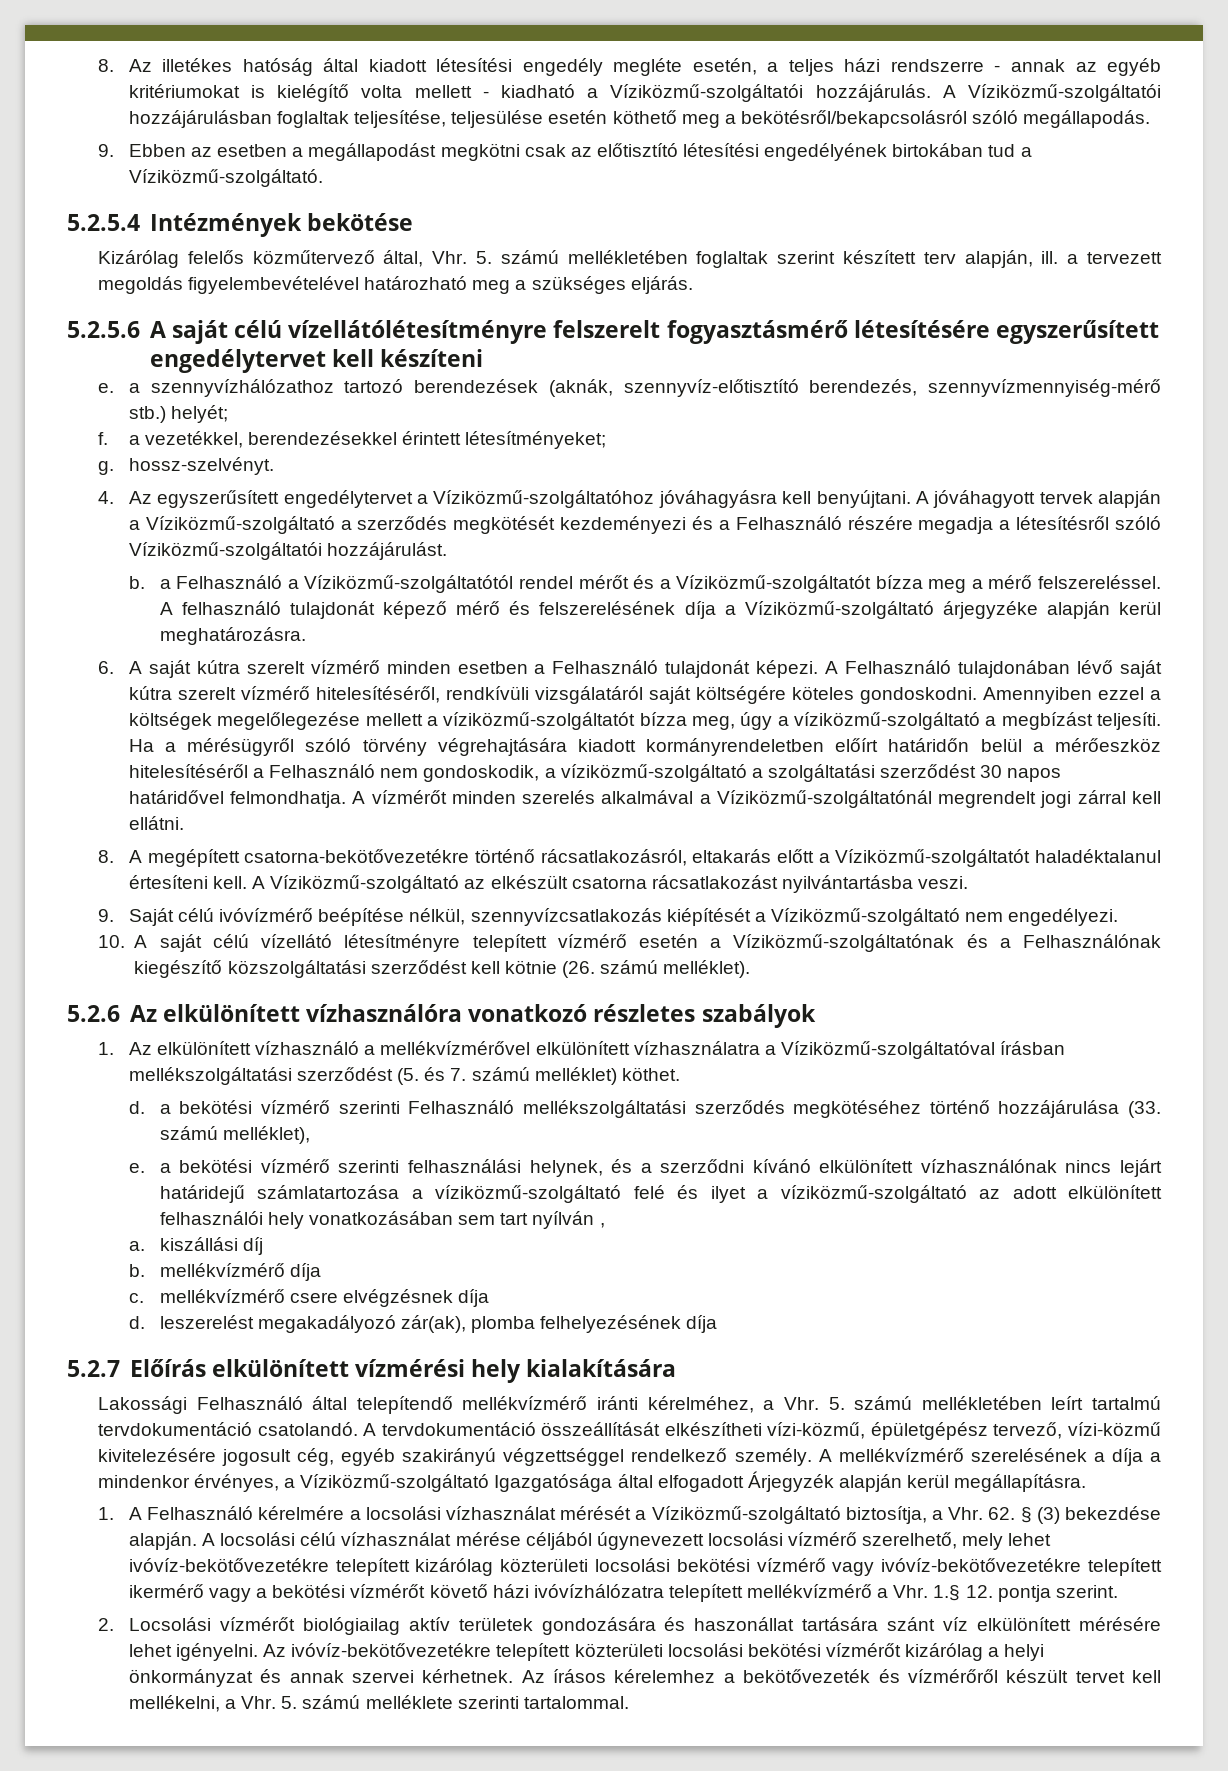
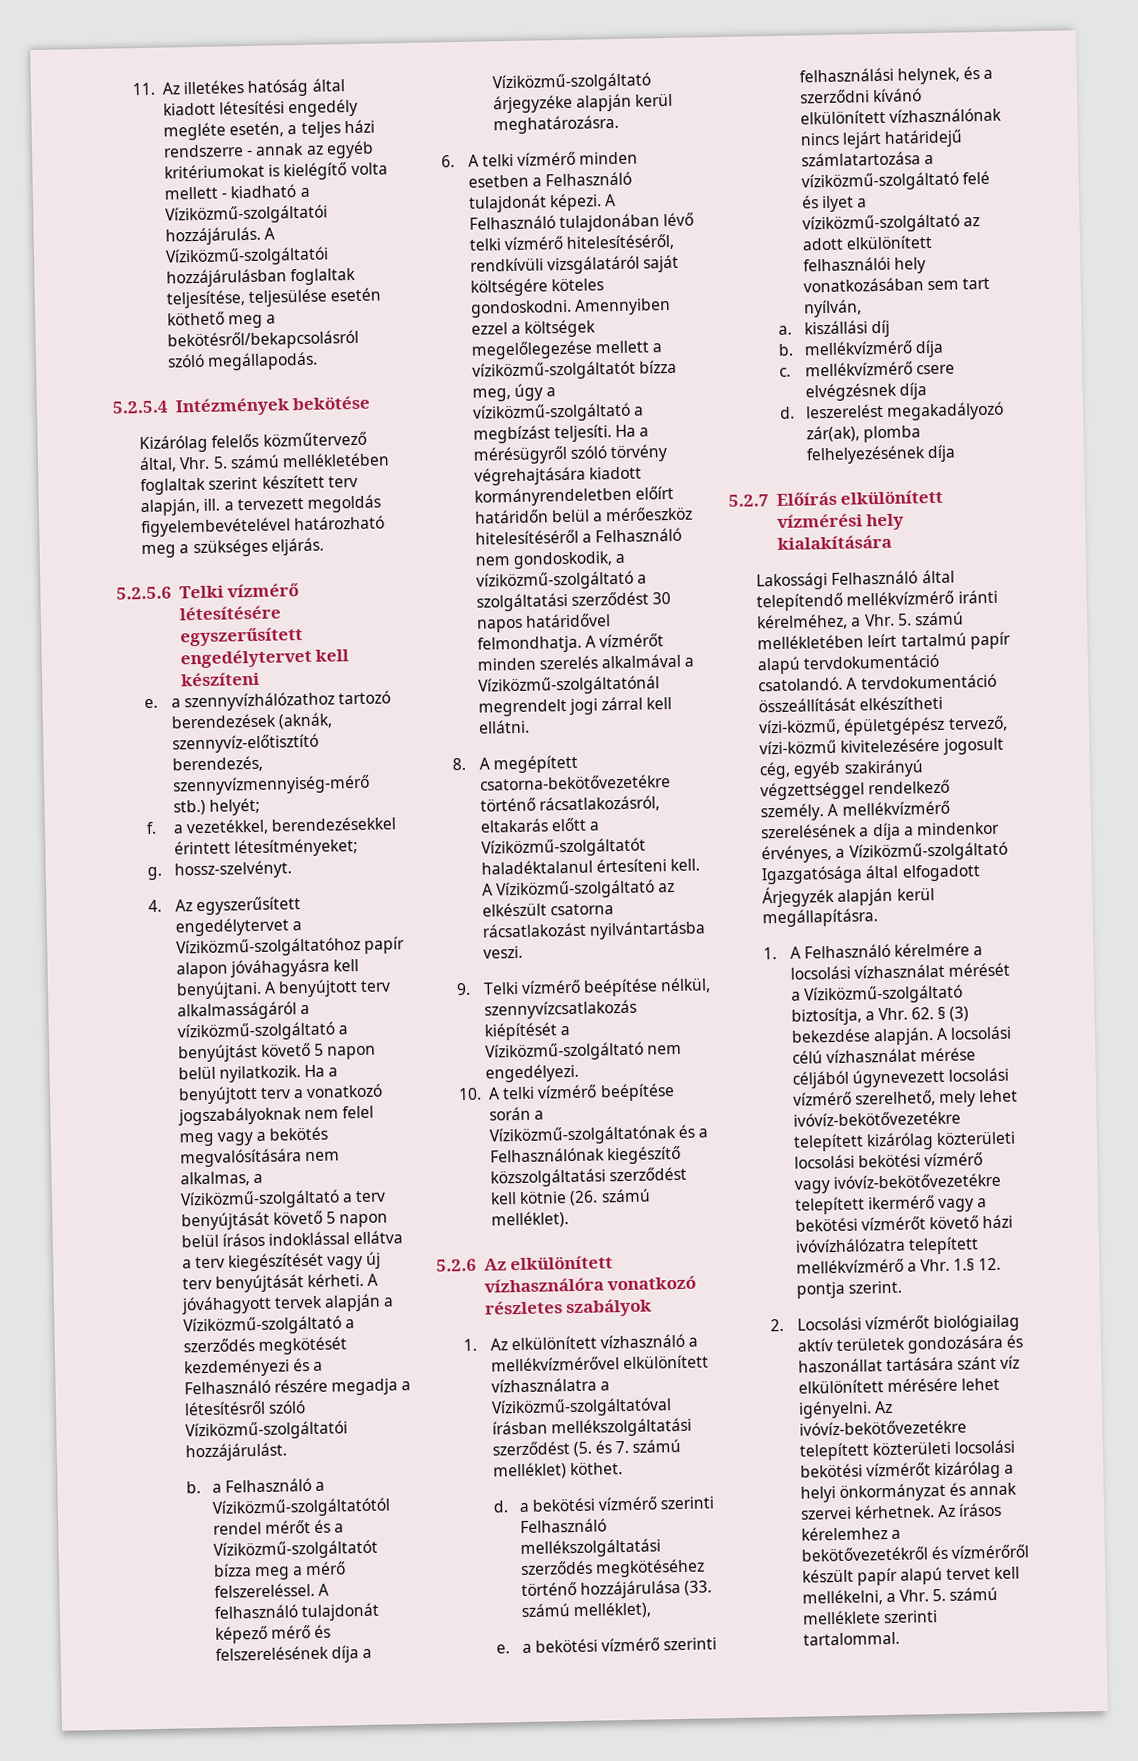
[97,59,114,72] 8. -> [132,82,156,96] 11.
[97,143,1032,161] [128,169,323,187] // 9. Ebben az esetben a megállapodást megkötni csak az előtisztító létesítési engedélyének birtokában tud a Víziközmű-szolgáltató. -> (319, 361) none
[149,320,848,344] A saját célú vízellátólétesítményre felszerelt fogyasztásmérő -> [178,583,300,599] Telki vízmérő
(655, 499) none -> [363,936,405,954] [175,961,228,979] papír alapon
(929, 497) none -> [277,979,392,998] [176,1001,310,1021] [176,1021,348,1042] [177,1042,377,1063] [177,1064,339,1083] [177,1083,384,1105] [177,1105,374,1126] [178,1126,329,1147] [179,1148,340,1168] [179,1171,263,1187] [179,1189,386,1210] [180,1210,389,1231] [180,1230,404,1248] [181,1251,382,1272] [181,1272,379,1293] benyújtott terv alkalmasságáról a víziközmű-szolgáltató a benyújtást követő 5 napon belül nyilatkozik. Ha a benyújtott terv a vonatkozó jogszabályoknak nem felel meg vagy a bekötés megvalósítására nem alkalmas, a Víziközmű-szolgáltató a terv benyújtását követő 5 napon belül írásos indoklással ellátva a terv kiegészítését vagy új terv benyújtását kérheti. A
[148,660,305,678] saját kútra szerelt -> [481,153,514,167] telki
[1120,660,1163,678] [128,686,236,700] saját kútra szerelt -> [468,238,501,251] telki
[128,908,314,926] Saját célú ivóvízmérő -> [482,979,581,995] Telki vízmérő
[159,934,698,952] saját célú vízellátó létesítményre telepített vízmérő esetén -> [502,1083,675,1102] [489,1106,532,1121] telki vízmérő beépítése során
[532,1211,605,1229] nyílván , -> [803,299,862,318] nyílván,
(1161, 1403) none -> [969,631,1011,650] [757,656,802,675] papír alapú
[743,1669,871,1683] bekötővezeték -> [800,1546,928,1562] bekötővezetékről
(1069, 1676) none -> [856,1567,943,1586] papír alapú

